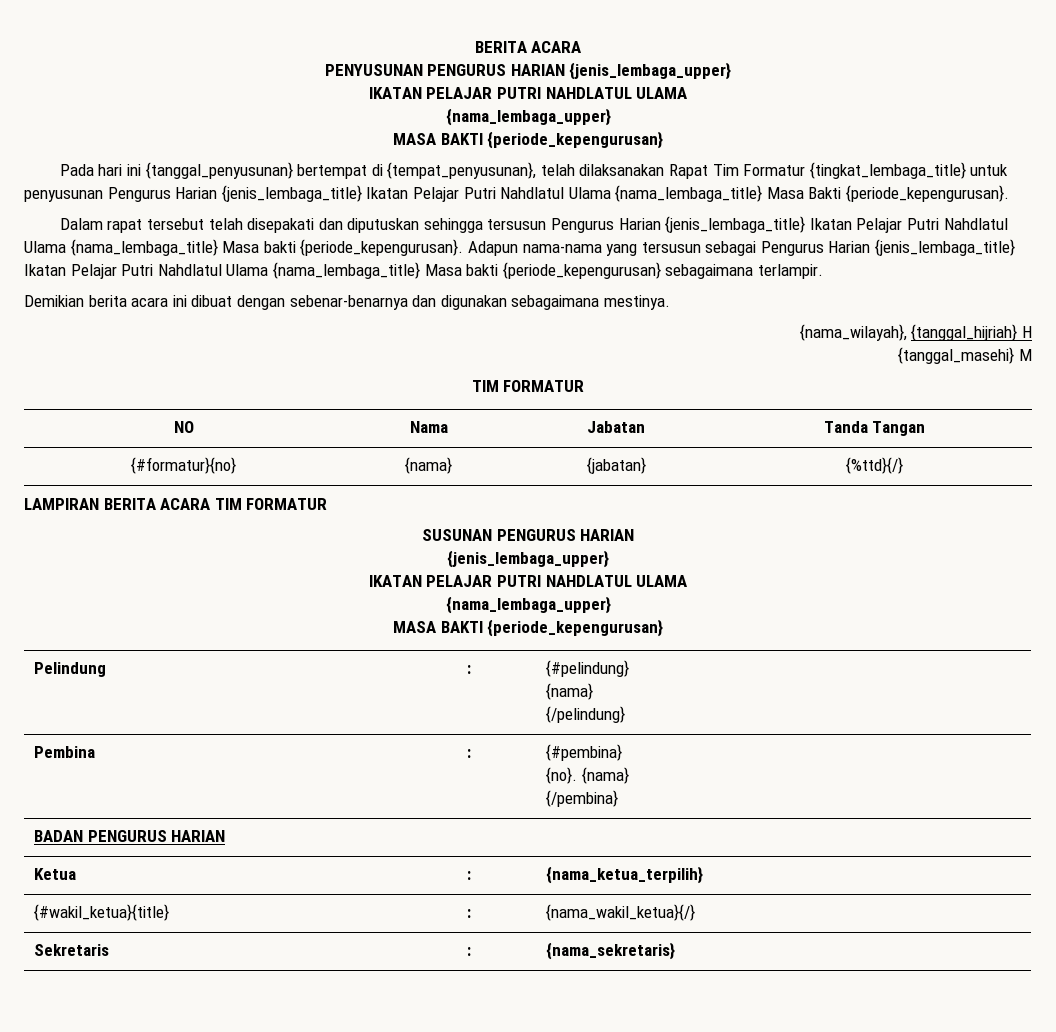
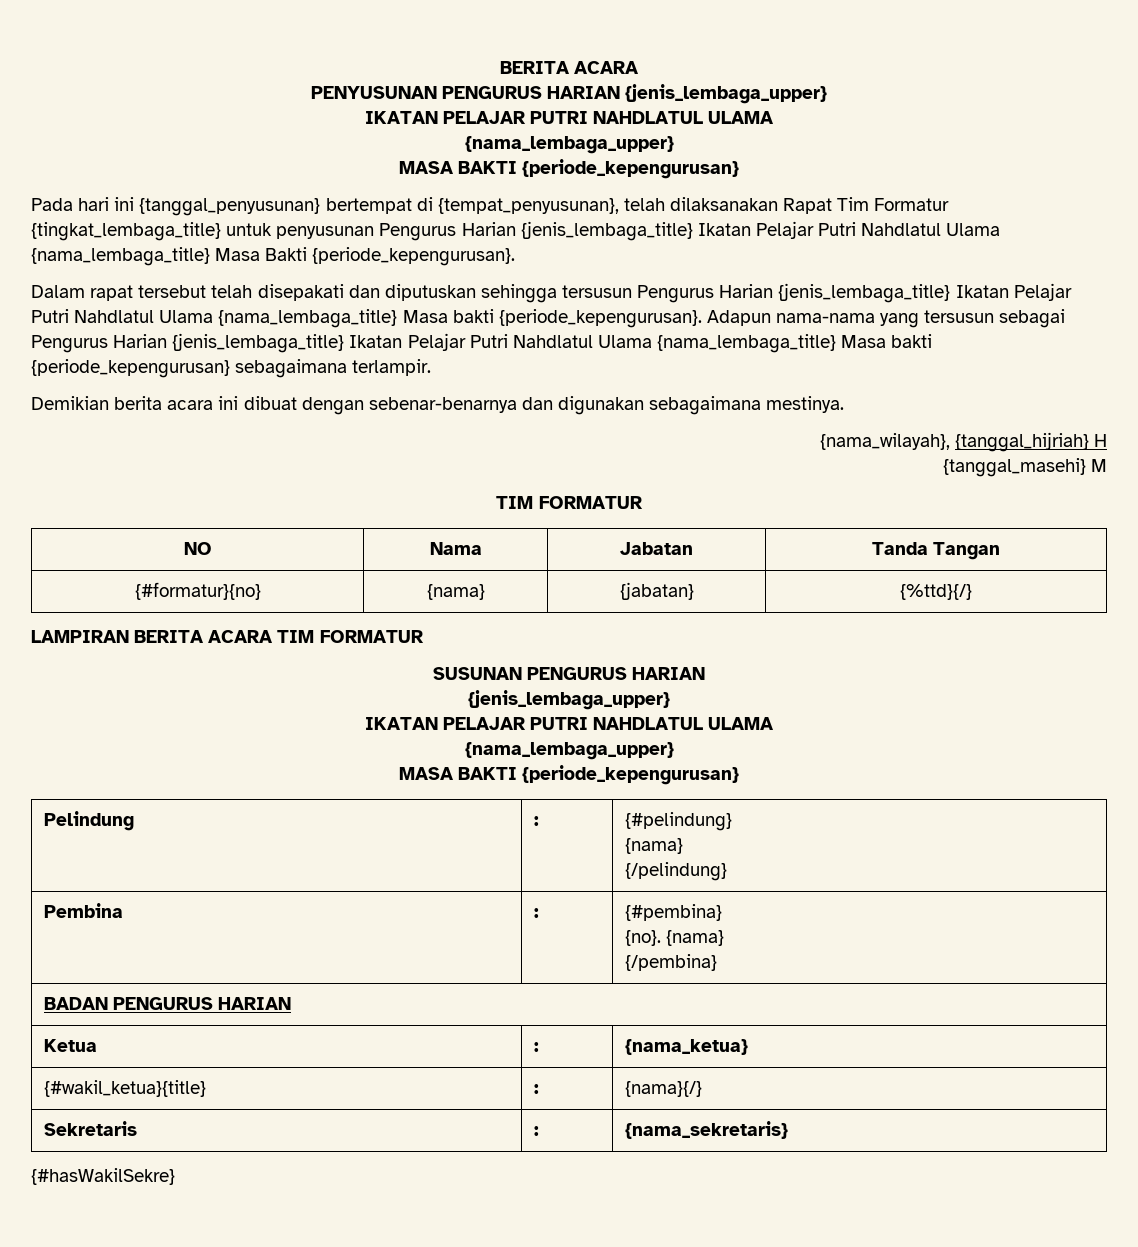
[546,866,704,884] {nama_ketua_terpilih} -> [624,1039,748,1055] {nama_ketua}
[546,904,696,921] {nama_wakil_ketua}{/} -> [624,1081,702,1097] {nama}{/}
(676, 951) none -> [31,1168,175,1185] // {#hasWakilSekre}

